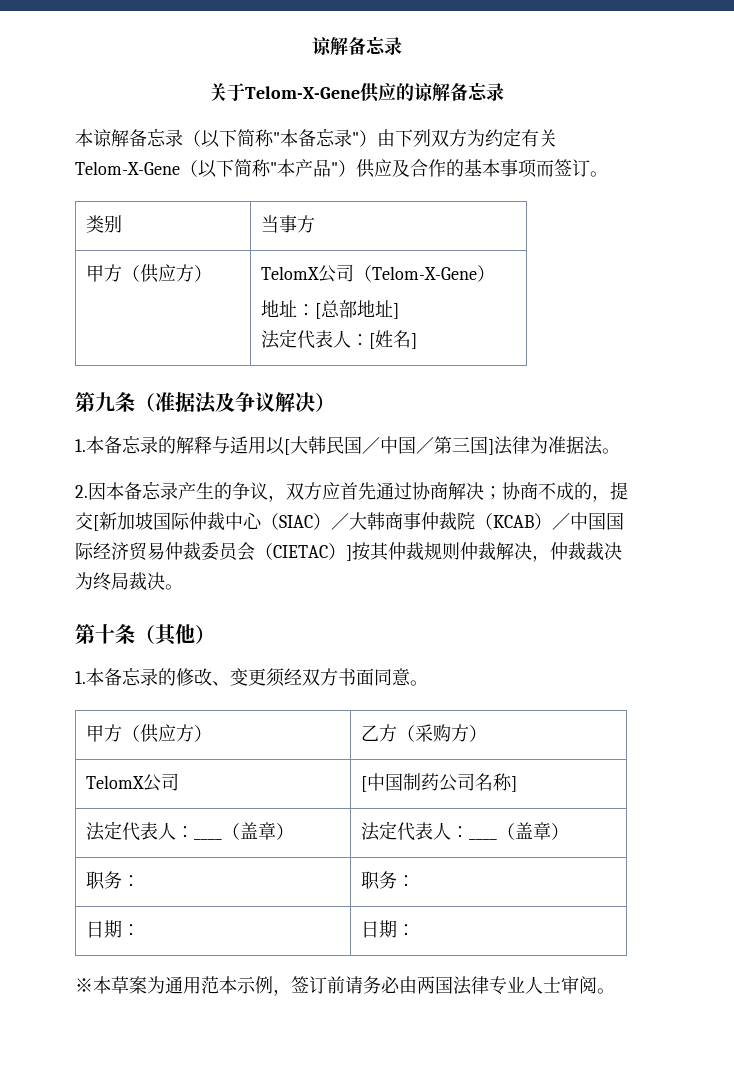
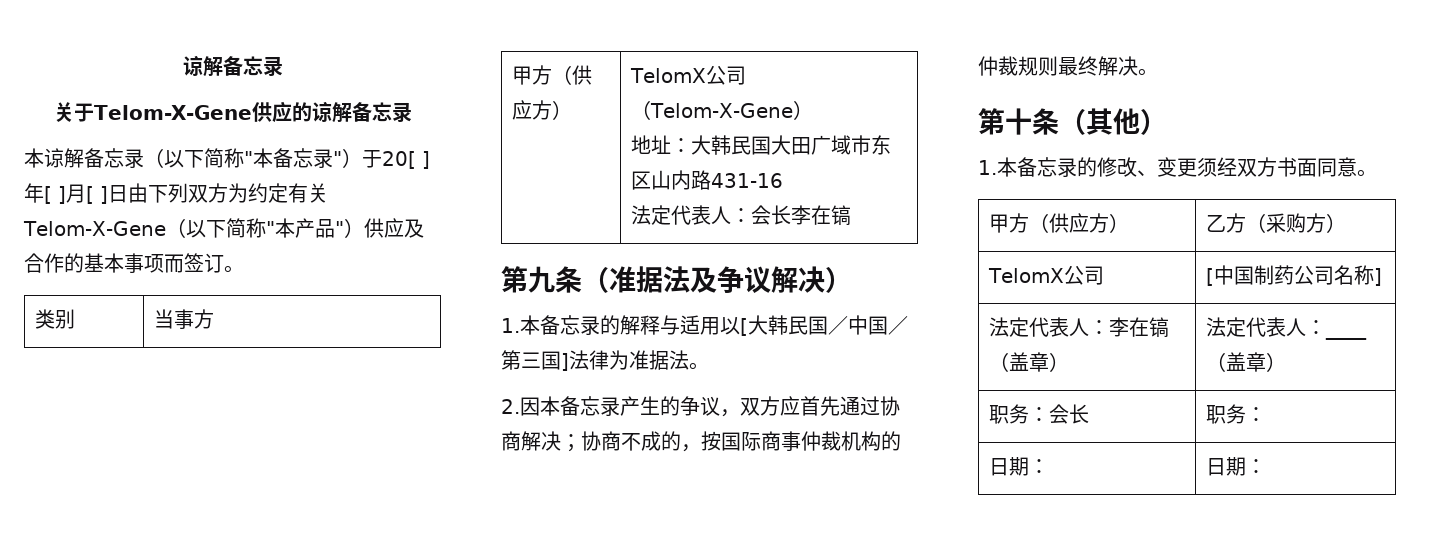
(377, 138) none -> [362,150,430,169] [24,183,128,204] 于20[ ]年[ ]月[ ]日
[315,300,400,319] [261,329,418,349] [总部地址] // 法定代表人：[姓名] -> [690,135,891,155] [630,170,783,190] [630,205,851,226] 大韩民国大田广域市东区山内路431-16 // 法定代表人：会长李在镐
[610,482,628,500] [75,512,624,531] [75,542,622,562] [75,572,147,591] 提交[新加坡国际仲裁中心（SIAC）／大韩商事仲裁院（KCAB）／中国国际经济贸易仲裁委员会（CIETAC）]按其仲裁规则仲裁解决，仲裁裁决为终局裁 -> [701,431,901,451] [978,56,1118,76] 按国际商事仲裁机构的仲裁规则最终解
[194,838,223,840] ____ -> [1108,317,1169,338] 李在镐
(141, 881) none -> [1048,404,1089,424] 会长
[75,976,615,996] // ※本草案为通用范本示例，签订前请务必由两国法律专业人士审阅。 -> (1266, 466) none

